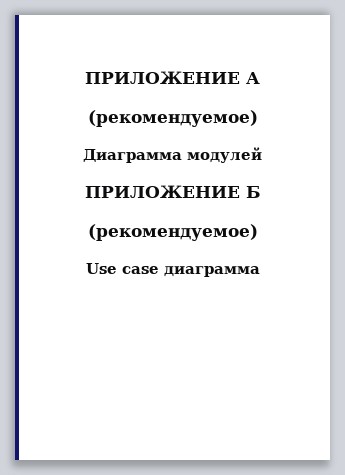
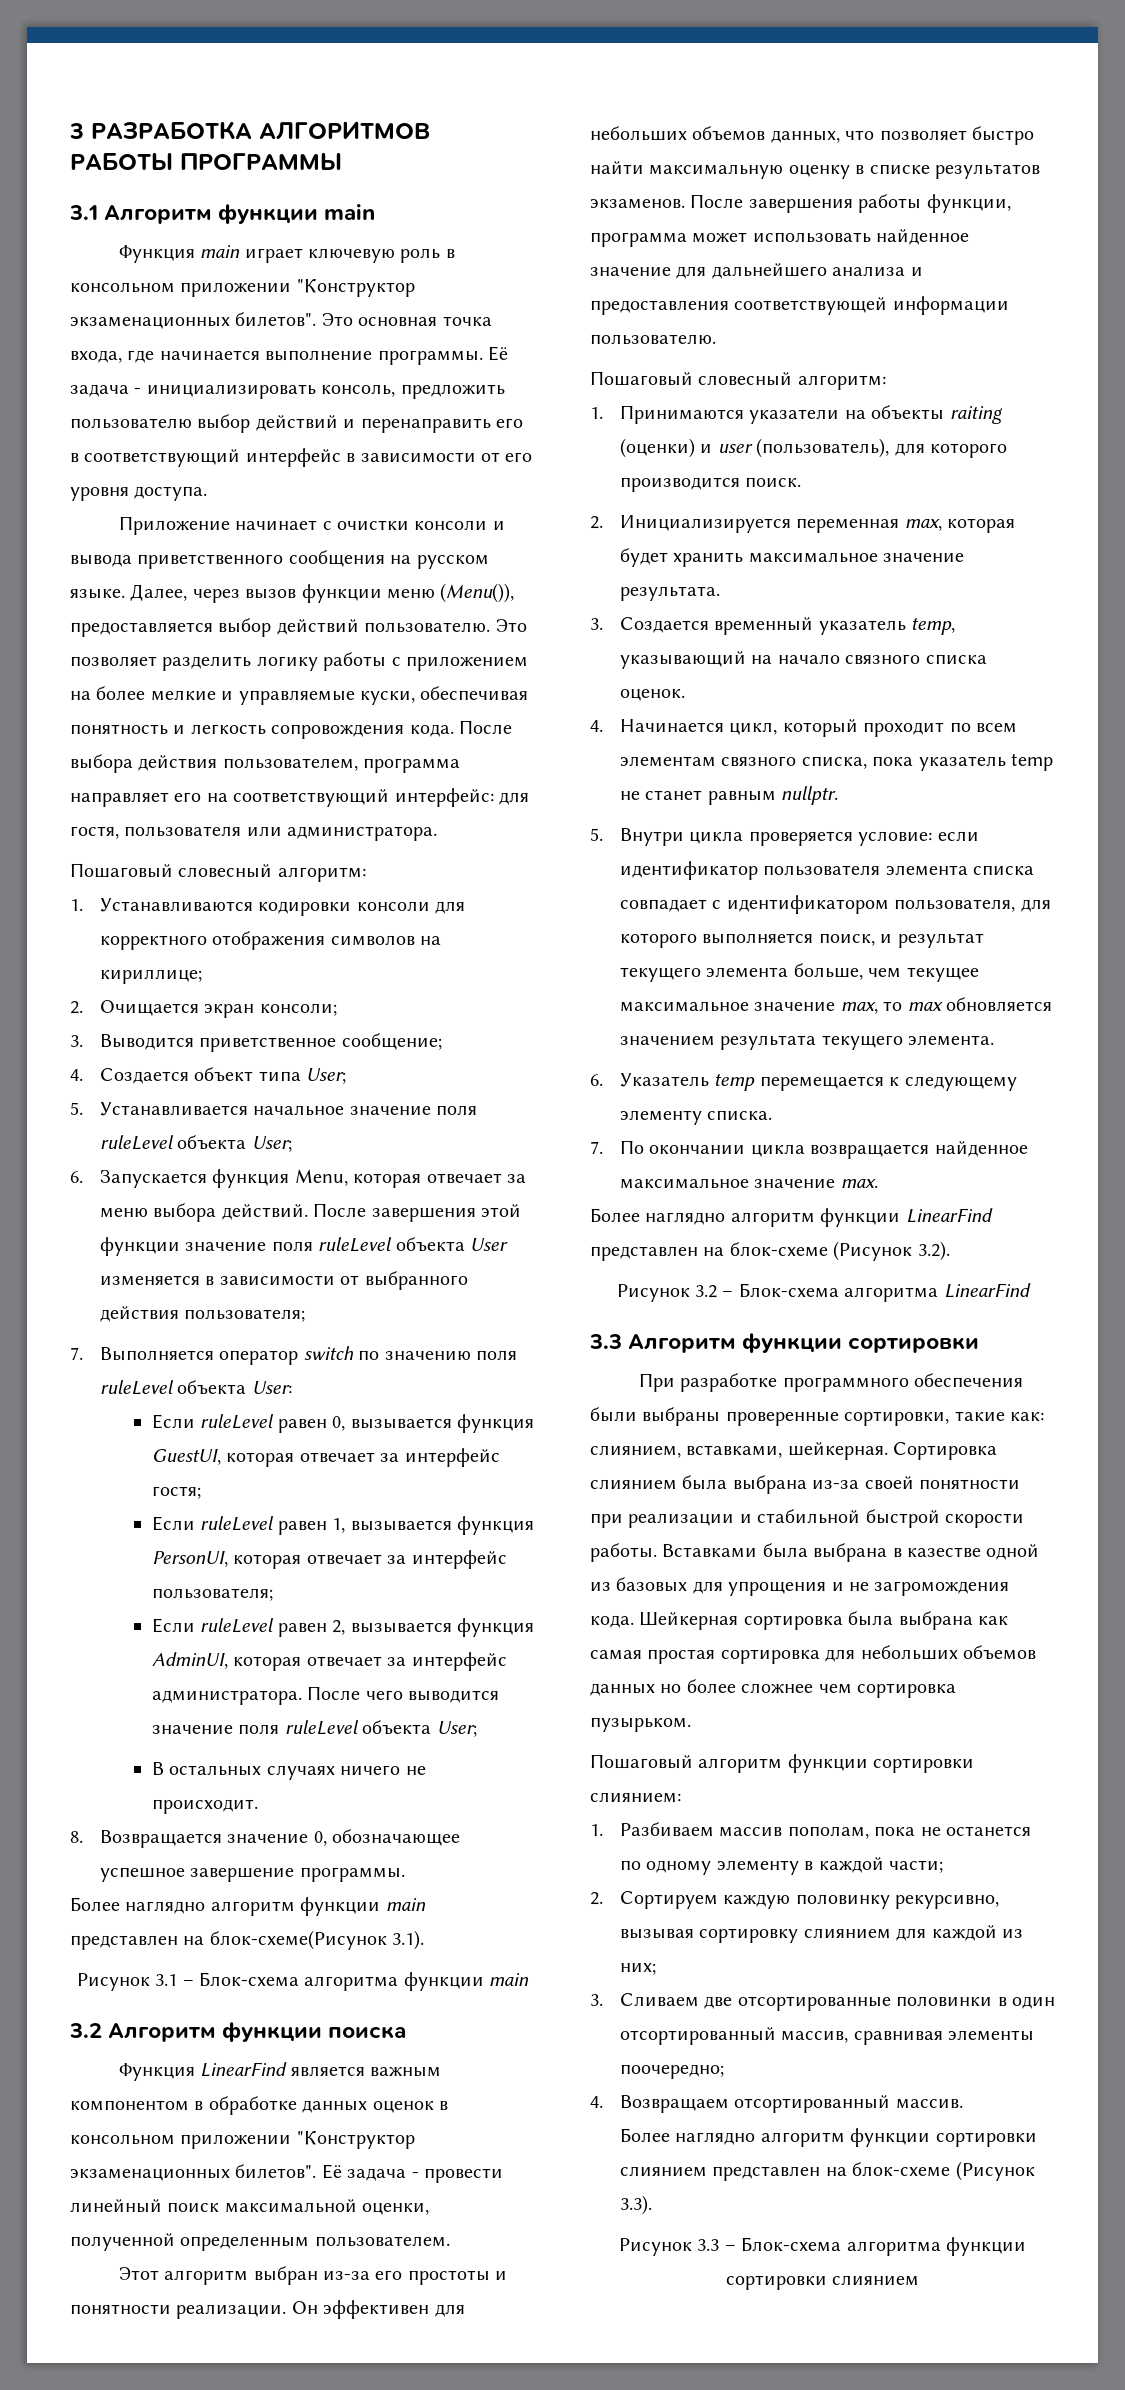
[85,71,260,84] [87,110,258,127] [83,147,262,163] [84,185,261,198] [87,224,258,241] [85,263,260,277] ПРИЛОЖЕНИЕ А // (рекомендуемое) // Диаграмма модулей // ПРИЛОЖЕНИЕ Б // (рекомендуемое) // Use case диаграмма -> [69,120,430,140] [70,152,342,170] [69,204,376,224] [118,245,455,263] [70,279,415,297] [70,312,492,329] [70,346,508,365] [70,384,505,399] [70,414,523,433] [70,448,533,467] [70,486,208,501] [118,516,505,535] [70,550,489,569] [70,583,515,603] [70,618,527,637] [70,652,528,671] [70,686,529,705] [70,720,512,739] [70,754,461,773] [70,788,529,807] [70,826,438,841] [70,863,366,882] [70,898,466,916] [99,931,442,950] [99,969,202,984] [70,1000,337,1018] [70,1033,442,1052] [70,1067,347,1084] [70,1102,478,1116] [99,1135,292,1152] [70,1169,526,1188] [99,1203,521,1222] [99,1237,508,1256] [99,1271,468,1290] [99,1306,306,1322] [70,1346,517,1365] [99,1380,292,1395] [151,1414,534,1433] [151,1448,500,1467] [151,1486,201,1499] [151,1516,534,1535] [151,1550,507,1569] [151,1588,273,1601] [151,1618,534,1637] [151,1652,507,1671] [151,1686,500,1705] [151,1720,477,1737] [151,1762,426,1780] [151,1799,258,1814] [70,1829,461,1848] [99,1867,405,1882] [70,1897,426,1916] [70,1930,425,1950] [76,1972,530,1991] [69,2022,407,2042] [118,2062,442,2081] [70,2096,448,2115] [70,2131,415,2149] [70,2164,503,2183] [70,2199,430,2215] [70,2233,450,2251] [118,2266,508,2285] [70,2300,465,2319] [590,126,1034,145] [590,161,1040,179] [590,194,1011,213] [590,229,970,247] [590,263,923,279] [590,296,1009,315] [590,334,716,345] [590,371,886,390] [590,405,1003,424] [619,438,1007,458] [619,477,802,492] [590,515,1016,533] [619,548,965,567] [619,586,720,601] [590,617,956,635] [619,651,987,669] [619,689,685,701] [590,719,1017,737] [619,753,1053,771] [619,786,839,805] [590,828,979,846] [619,861,1035,880] [619,895,1051,914] [619,933,984,948] [619,963,979,982] [619,997,1052,1014] [619,1035,995,1050] [590,1073,1017,1091] [619,1110,773,1125] [590,1140,1028,1159] [619,1178,878,1189] [590,1208,993,1227] [590,1241,950,1261] [616,1283,1031,1302] [589,1333,980,1353] [638,1373,1024,1392] [590,1407,1044,1426] [590,1442,998,1460] [590,1475,1020,1494] [590,1509,1024,1528] [590,1543,1040,1562] [590,1577,1010,1596] [590,1611,1008,1630] [590,1645,1036,1664] [590,1679,956,1698] [590,1717,691,1732] [590,1754,975,1773] [590,1792,681,1803] [590,1822,1031,1839] [619,1857,943,1875] [590,1891,1000,1909] [619,1925,1023,1943] [619,1963,656,1975] [590,1993,1055,2011] [619,2027,1035,2045] [619,2064,724,2079] [590,2095,963,2113] [619,2128,1037,2147] [619,2161,1035,2181] [619,2195,652,2215] [619,2237,1026,2256] [725,2275,920,2290] 3 РАЗРАБОТКА АЛГОРИТМОВ РАБОТЫ ПРОГРАММЫ // 3.1 Алгоритм функции main // Функция main играет ключевую роль в консольном приложении "Конструктор экзаменационных билетов". Это основная точка входа, где начинается выполнение программы. Её задача - инициализировать консоль, предложить пользователю выбор действий и перенаправить его в соответствующий интерфейс в зависимости от его уровня доступа. // Приложение начинает с очистки консоли и вывода приветственного сообщения на русском языке. Далее, через вызов функции меню (Menu()), предоставляется выбор действий пользователю. Это позволяет разделить логику работы с приложением на более мелкие и управляемые куски, обеспечивая понятность и легкость сопровождения кода. После выбора действия пользователем, программа направляет его на соответствующий интерфейс: для гостя, пользователя или администратора. // Пошаговый словесный алгоритм: // 1. Устанавливаются кодировки консоли для корректного отображения символов на кириллице; // 2. Очищается экран консоли; // 3. Выводится приветственное сообщение; // 4. Создается объект типа User; // 5. Устанавливается начальное значение поля ruleLevel объекта User; // 6. Запускается функция Menu, которая отвечает за меню выбора действий. После завершения этой функции значение поля ruleLevel объекта User изменяется в зависимости от выбранного действия пользователя; // 7. Выполняется оператор switch по значению поля ruleLevel объекта User: // Если ruleLevel равен 0, вызывается функция GuestUI, которая отвечает за интерфейс гостя; // Если ruleLevel равен 1, вызывается функция PersonUI, которая отвечает за интерфейс пользователя; // Если ruleLevel равен 2, вызывается функция AdminUI, которая отвечает за интерфейс администратора. После чего выводится значение поля ruleLevel объекта User; // В остальных случаях ничего не происходит. // 8. Возвращается значение 0, обозначающее успешное завершение программы. // Более наглядно алгоритм функции main представлен на блок-схеме(Рисунок 3.1). // Рисунок 3.1 – Блок-схема алгоритма функции main // 3.2 Алгоритм функции поиска // Функция LinearFind является важным компонентом в обработке данных оценок в консольном приложении "Конструктор экзаменационных билетов". Её задача - провести линейный поиск максимальной оценки, полученной определенным пользователем. // Этот алгоритм выбран из-за его простоты и понятности реализации. Он эффективен для небольших объемов данных, что позволяет быстро найти максимальную оценку в списке результатов экзаменов. После завершения работы функции, программа может использовать найденное значение для дальнейшего анализа и предоставления соответствующей информации пользователю. // Пошаговый словесный алгоритм: // 1. Принимаются указатели на объекты raiting (оценки) и user (пользователь), для которого производится поиск. // 2. Инициализируется переменная max, которая будет хранить максимальное значение результата. // 3. Создается временный указатель temp, указывающий на начало связного списка оценок. // 4. Начинается цикл, который проходит по всем элементам связного списка, пока указатель temp не станет равным nullptr. // 5. Внутри цикла проверяется условие: если идентификатор пользователя элемента списка совпадает с идентификатором пользователя, для которого выполняется поиск, и результат текущего элемента больше, чем текущее максимальное значение max, то max обновляется значением результата текущего элемента. // 6. Указатель temp перемещается к следующему элементу списка. // 7. По окончании цикла возвращается найденное максимальное значение max. // Более наглядно алгоритм функции LinearFind представлен на блок-схеме (Рисунок 3.2). // Рисунок 3.2 – Блок-схема алгоритма LinearFind // 3.3 Алгоритм функции сортировки // При разработке программного обеспечения были выбраны проверенные сортировки, такие как: слиянием, вставками, шейкерная. Сортировка слиянием была выбрана из-за своей понятности при реализации и стабильной быстрой скорости работы. Вставками была выбрана в казестве одной из базовых для упрощения и не загромождения кода. Шейкерная сортировка была выбрана как самая простая сортировка для небольших объемов данных но более сложнее чем сортировка пузырьком. // Пошаговый алгоритм функции сортировки слиянием: // 1. Разбиваем массив пополам, пока не останется по одному элементу в каждой части; // 2. Сортируем каждую половинку рекурсивно, вызывая сортировку слиянием для каждой из них; // 3. Сливаем две отсортированные половинки в один отсортированный массив, сравнивая элементы поочередно; // 4. Возвращаем отсортированный массив. // Более наглядно алгоритм функции сортировки слиянием представлен на блок-схеме (Рисунок 3.3). // Рисунок 3.3 – Блок-схема алгоритма функции сортировки слиянием

